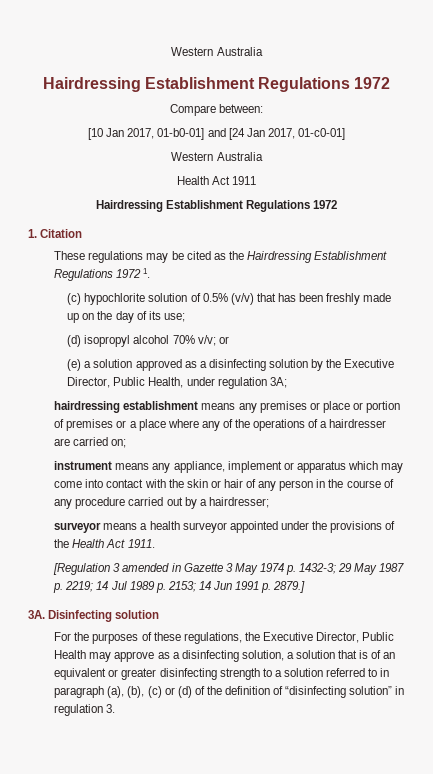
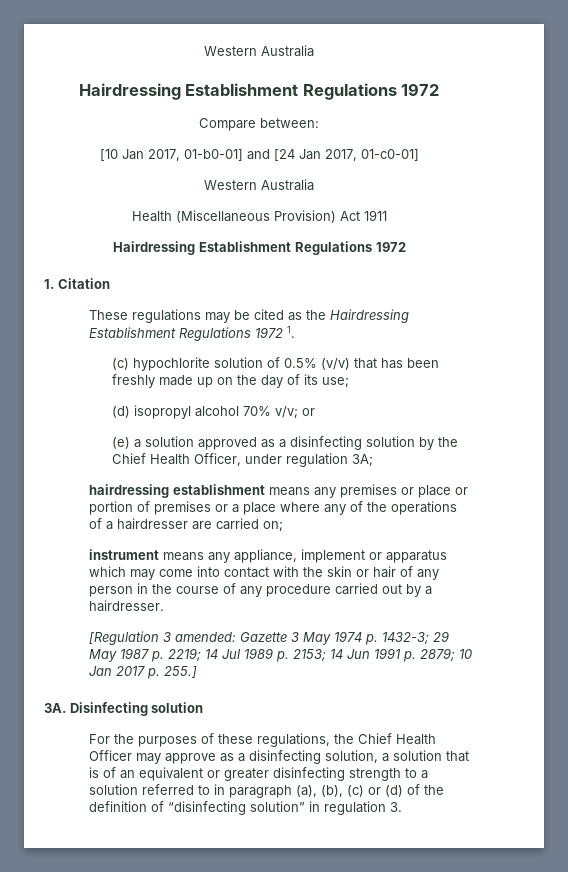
(209, 180) none -> [175,210,336,223] (Miscellaneous Provision)
[344,359,395,368] [67,377,184,388] Executive Director, Public Health, -> [111,453,241,466] Chief Health Officer,
[208,497,269,508] [54,521,396,533] [54,539,155,548] hairdresser; // surveyor means a health surveyor appointed under the provisions of the Health Act 1911. -> [89,600,165,612] hairdresser.
[122,563,181,572] amended in -> [175,632,237,642] amended:
[273,581,306,593] 2879.] -> [420,648,474,662] [89,666,198,679] 2879; 10 Jan 2017 p. 255.]
[262,632,395,643] [54,650,87,659] Executive Director, Public Health -> [358,733,437,745] [89,750,133,761] Chief Health Officer

